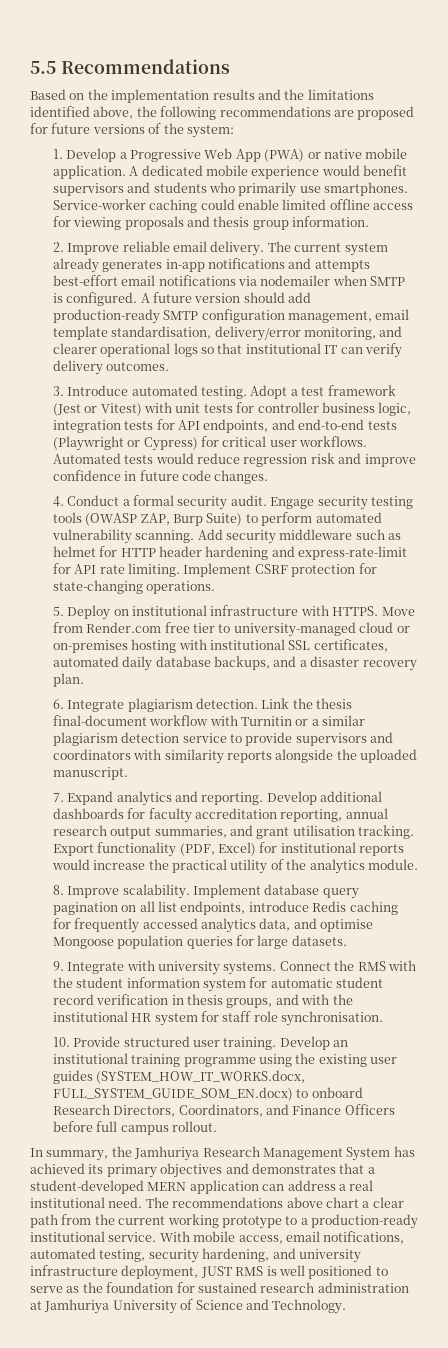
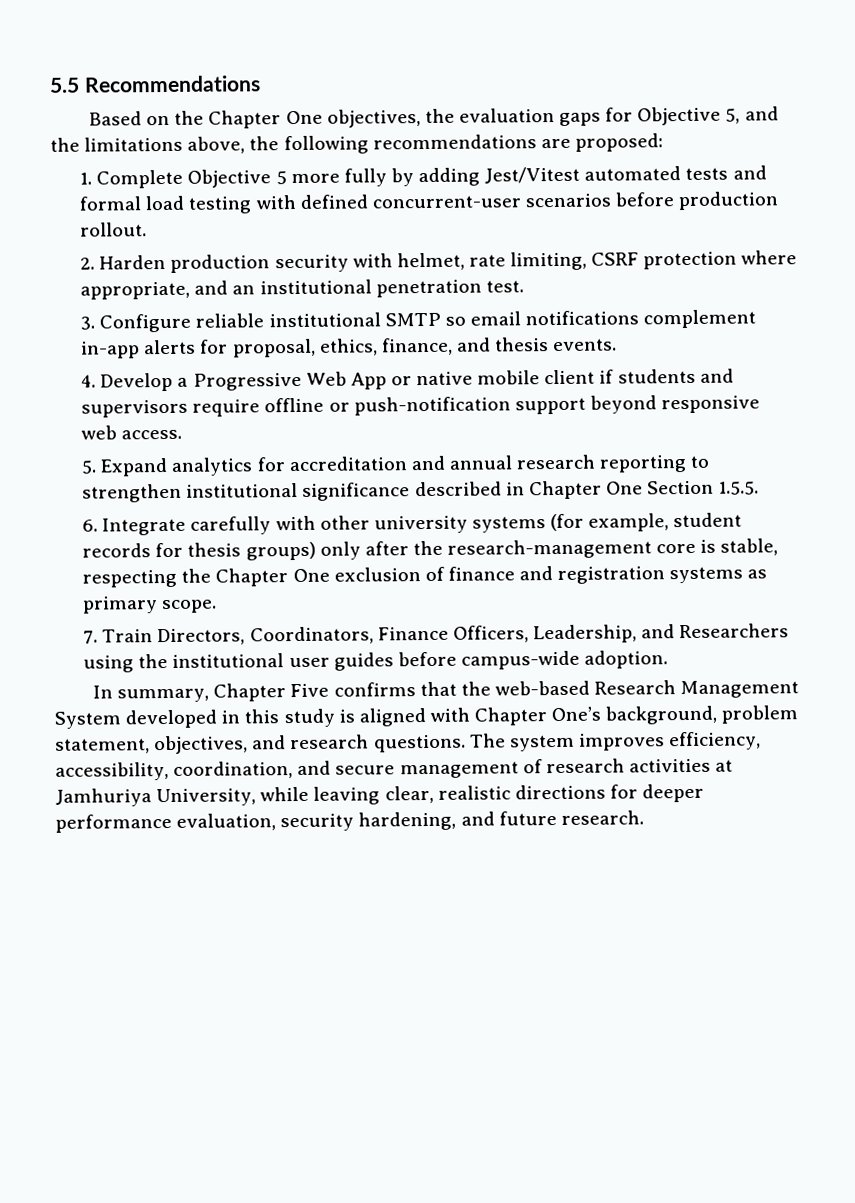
[111,89,255,103] implementation results -> [208,106,741,129] Chapter One objectives, the evaluation gaps for Objective 5,
[30,106,90,117] identified -> (184, 144) none
[357,106,415,120] [30,123,234,138] [52,149,63,159] proposed for future versions of the system: // 1. -> [574,133,663,152] [79,165,767,189] [79,191,779,214] [80,222,148,237] [80,250,798,273] [80,279,524,300] [80,309,757,333] [80,337,618,359] [81,374,97,388] proposed: // 1. Complete Objective 5 more fully by adding Jest/Vitest automated tests and formal load testing with defined concurrent-user scenarios before production rollout. // 2. Harden production security with helmet, rate limiting, CSRF protection where appropriate, and an institutional penetration test. // 3. Configure reliable institutional SMTP so email notifications complement in-app alerts for proposal, ethics, finance, and thesis events. // 4.
[264,149,305,162] (PWA) -> (387, 381) none
[52,165,408,179] [52,182,409,197] [52,199,414,213] [52,216,370,230] [52,241,388,256] [52,258,370,273] [52,275,406,286] [52,292,312,306] [52,309,410,324] [52,326,403,341] [52,343,402,358] [52,360,170,375] [52,385,396,399] [52,402,412,416] [52,419,397,433] [52,436,368,451] [52,453,416,467] [52,470,269,484] [52,495,413,510] [52,512,382,526] [51,529,402,544] [52,546,408,560] [52,563,377,577] [52,580,216,594] [52,605,415,620] [52,622,410,637] [52,639,388,653] [52,656,417,671] [52,673,84,687] [52,698,353,712] [52,715,366,726] [52,732,394,746] [52,749,418,764] [52,767,128,780] [52,791,383,806] [52,808,388,823] [52,825,415,839] [52,842,405,857] [51,859,418,874] [52,884,359,899] [52,901,398,915] [52,918,374,933] [52,935,347,949] [52,960,416,975] [52,977,384,992] [52,994,353,1008] [52,1011,384,1026] [52,1036,349,1050] [52,1053,398,1067] [52,1070,306,1084] [52,1087,363,1101] [52,1104,395,1117] [52,1121,218,1135] [30,1146,415,1161] [30,1163,375,1178] [30,1180,374,1194] [30,1197,404,1208] [30,1214,418,1229] [30,1231,405,1244] [30,1248,361,1263] [30,1265,388,1280] [30,1282,409,1293] [30,1299,347,1314] application. A dedicated mobile experience would benefit supervisors and students who primarily use smartphones. Service-worker caching could enable limited offline access for viewing proposals and thesis group information. // 2. Improve reliable email delivery. The current system already generates in-app notifications and attempts best-effort email notifications via nodemailer when SMTP is configured. A future version should add production-ready SMTP configuration management, email template standardisation, delivery/error monitoring, and clearer operational logs so that institutional IT can verify delivery outcomes. // 3. Introduce automated testing. Adopt a test framework (Jest or Vitest) with unit tests for controller business logic, integration tests for API endpoints, and end-to-end tests (Playwright or Cypress) for critical user workflows. Automated tests would reduce regression risk and improve confidence in future code changes. // 4. Conduct a formal security audit. Engage security testing tools (OWASP ZAP, Burp Suite) to perform automated vulnerability scanning. Add security middleware such as helmet for HTTP header hardening and express-rate-limit for API rate limiting. Implement CSRF protection for state-changing operations. // 5. Deploy on institutional infrastructure with HTTPS. Move from Render.com free tier to university-managed cloud or on-premises hosting with institutional SSL certificates, automated daily database backups, and a disaster recovery plan. // 6. Integrate plagiarism detection. Link the thesis final-document workflow with Turnitin or a similar plagiarism detection service to provide supervisors and coordinators with similarity reports alongside the uploaded manuscript. // 7. Expand analytics and reporting. Develop additional dashboards for faculty accreditation reporting, annual research output summaries, and grant utilisation tracking. Export functionality (PDF, Excel) for institutional reports would increase the practical utility of the analytics module. // 8. Improve scalability. Implement database query pagination on all list endpoints, introduce Redis caching for frequently accessed analytics data, and optimise Mongoose population queries for large datasets. // 9. Integrate with university systems. Connect the RMS with the student information system for automatic student record verification in thesis groups, and with the institutional HR system for staff role synchronisation. // 10. Provide structured user training. Develop an institutional training programme using the existing user guides (SYSTEM_HOW_IT_WORKS.docx, FULL_SYSTEM_GUIDE_SOM_EN.docx) to onboard Research Directors, Coordinators, and Finance Officers before full campus rollout. // In summary, the Jamhuriya Research Management System has achieved its primary objectives and demonstrates that a student-developed MERN application can address a real institutional need. The recommendations above chart a clear path from the current working prototype to a production-ready institutional service. With mobile access, email notifications, automated testing, security hardening, and university infrastructure deployment, JUST RMS is well positioned to serve as the foundation for sustained research administration at Jamhuriya University of Science and Technology. -> [544,368,734,385] [81,395,761,418] [81,425,183,440] [81,454,710,477] [82,480,760,503] [82,512,743,536] [82,538,779,561] [82,566,768,588] [82,596,218,614] [83,623,790,646] [83,650,669,673] [93,680,800,703] [54,705,799,729] [55,731,762,755] [55,758,734,781] [55,783,705,807] [55,810,644,833] client if students and supervisors require offline or push-notification support beyond responsive web access. // 5. Expand analytics for accreditation and annual research reporting to strengthen institutional significance described in Chapter One Section 1.5.5. // 6. Integrate carefully with other university systems (for example, student records for thesis groups) only after the research-management core is stable, respecting the Chapter One exclusion of finance and registration systems as primary scope. // 7. Train Directors, Coordinators, Finance Officers, Leadership, and Researchers using the institutional user guides before campus-wide adoption. // In summary, Chapter Five confirms that the web-based Research Management System developed in this study is aligned with Chapter One’s background, problem statement, objectives, and research questions. The system improves efficiency, accessibility, coordination, and secure management of research activities at Jamhuriya University, while leaving clear, realistic directions for deeper performance evaluation, security hardening, and future research.

